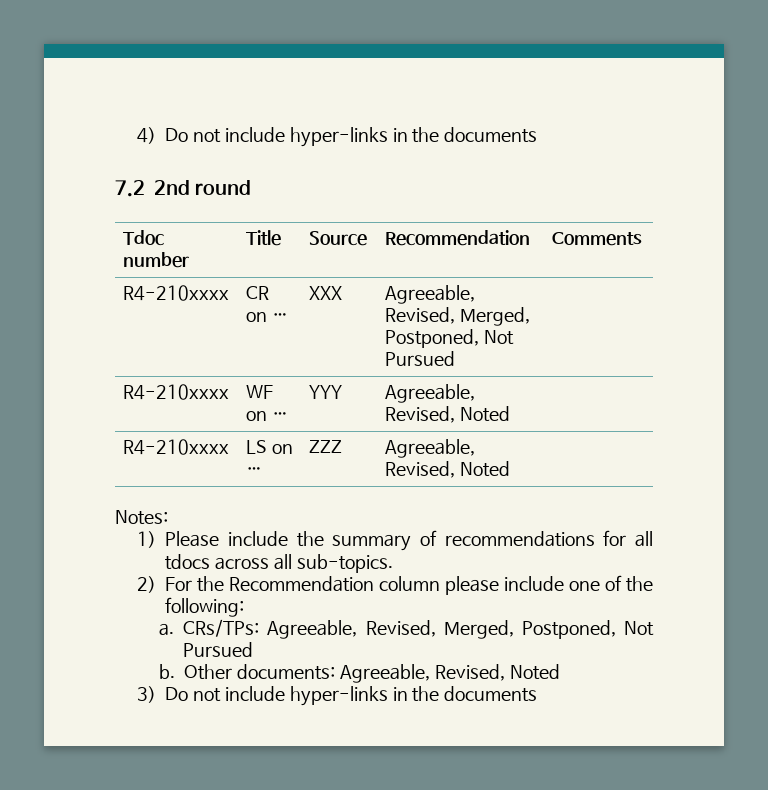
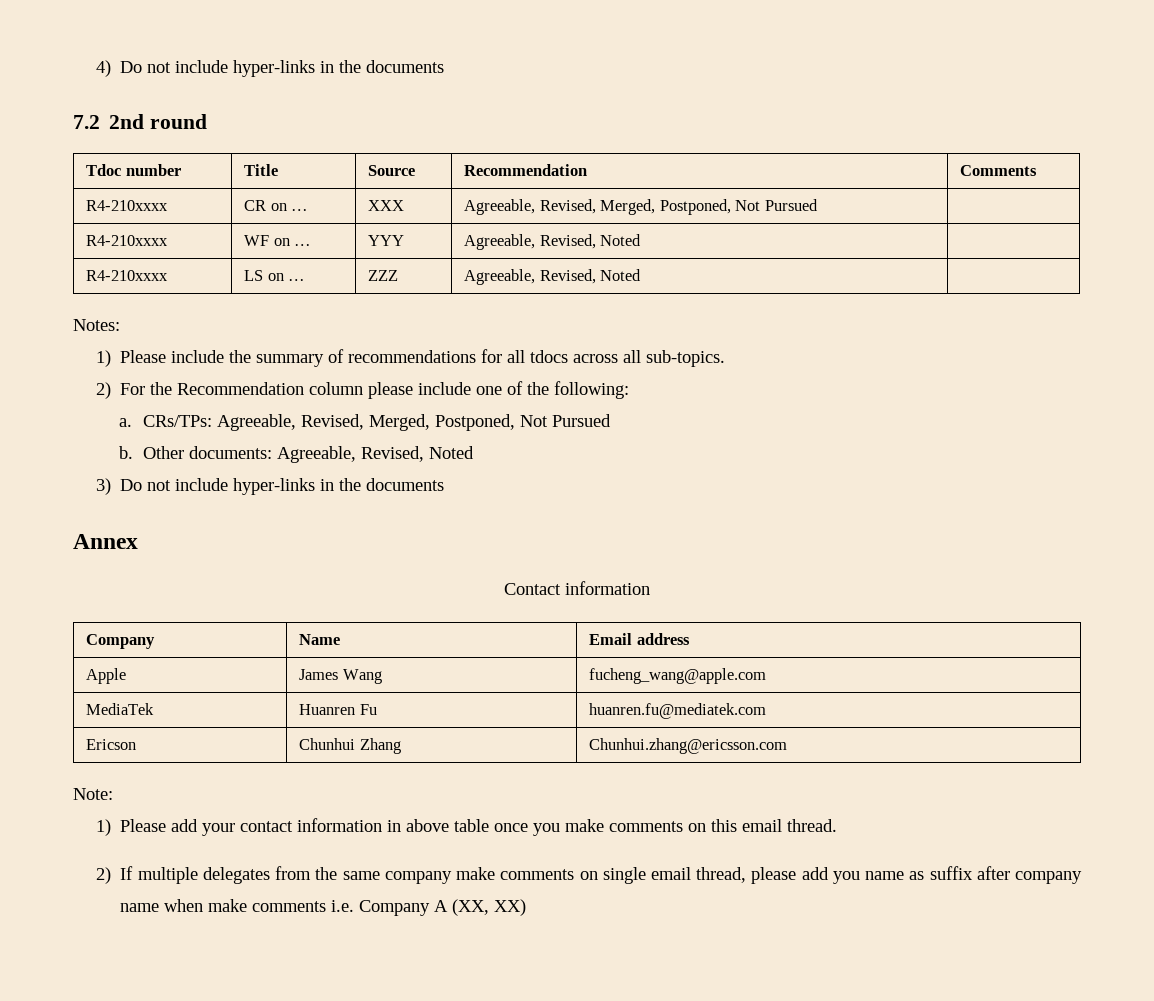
(538, 694) none -> [73,534,138,549] [504,581,650,595] [86,634,156,649] [299,634,341,645] [589,633,690,645] [86,668,127,684] [299,669,382,684] [589,668,767,684] [86,703,155,715] [299,704,377,715] [589,703,767,719] [86,739,137,750] [299,738,401,754] [589,738,788,754] [73,788,113,800] [96,818,838,836] [96,866,1082,884] [120,899,527,916] // Annex // Contact information // Company | Name | Email address // Apple | James Wang | fucheng_wang@apple.com // MediaTek | Huanren Fu | huanren.fu@mediatek.com // Ericson | Chunhui Zhang | Chunhui.zhang@ericsson.com // Note: // 1) Please add your contact information in above table once you make comments on this email thread. // 2) If multiple delegates from the same company make comments on single email thread, please add you name as suffix after company name when make comments i.e. Company A (XX, XX)

